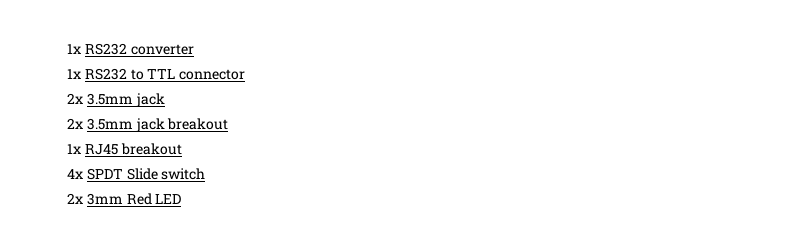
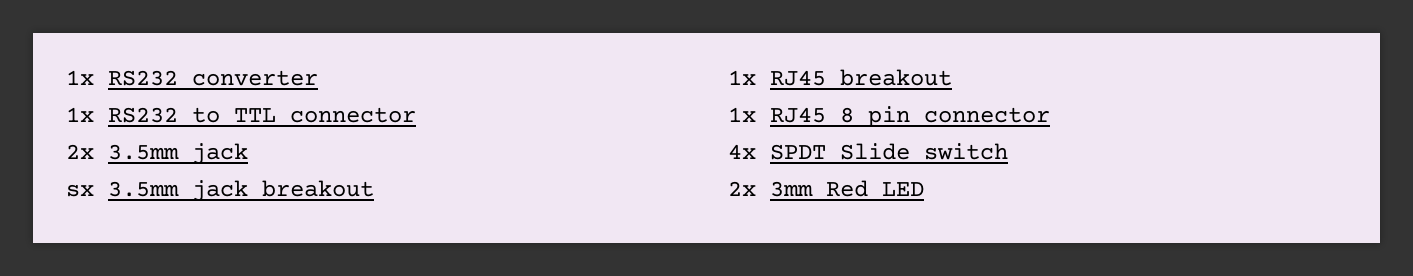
[67,118,83,129] 2x -> [66,184,94,197] sx
(182, 149) none -> [728,106,1050,127] // 1x RJ45 8 pin connector

